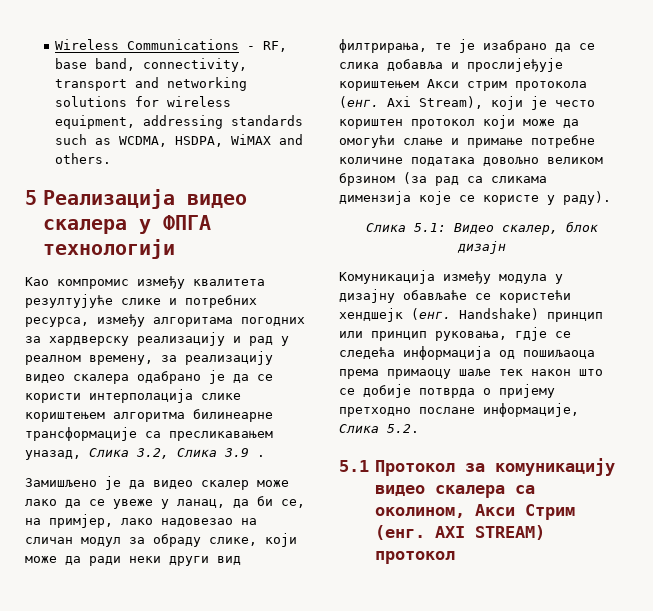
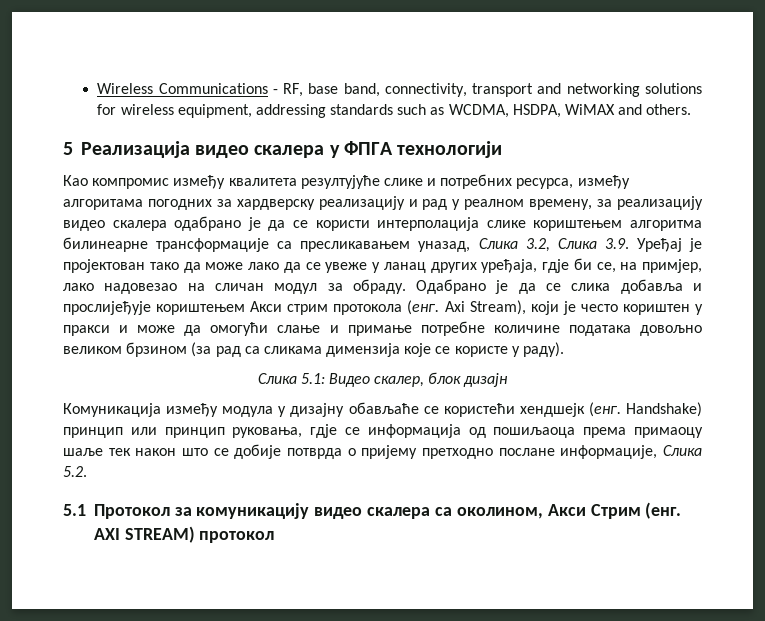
[224,448,265,457] [25,476,249,490] 3.9 . // Замишљено је да видео скалер -> [604,238,703,252] [63,259,201,273] 3.9. Уређај је пројектован тако да
[177,499,249,508] ланац, да -> [383,259,569,273] ланац других уређаја, гдје
[153,533,297,547] [25,556,241,566] [339,39,547,53] обраду слике, који може да ради неки други вид филтрирања, те је изабрано -> [352,279,509,294] обраду. Одабрано је
[411,115,515,129] протокол који -> [695,304,703,315] [63,325,129,336] у пракси и
[339,347,395,359] следећа -> (361, 431) none

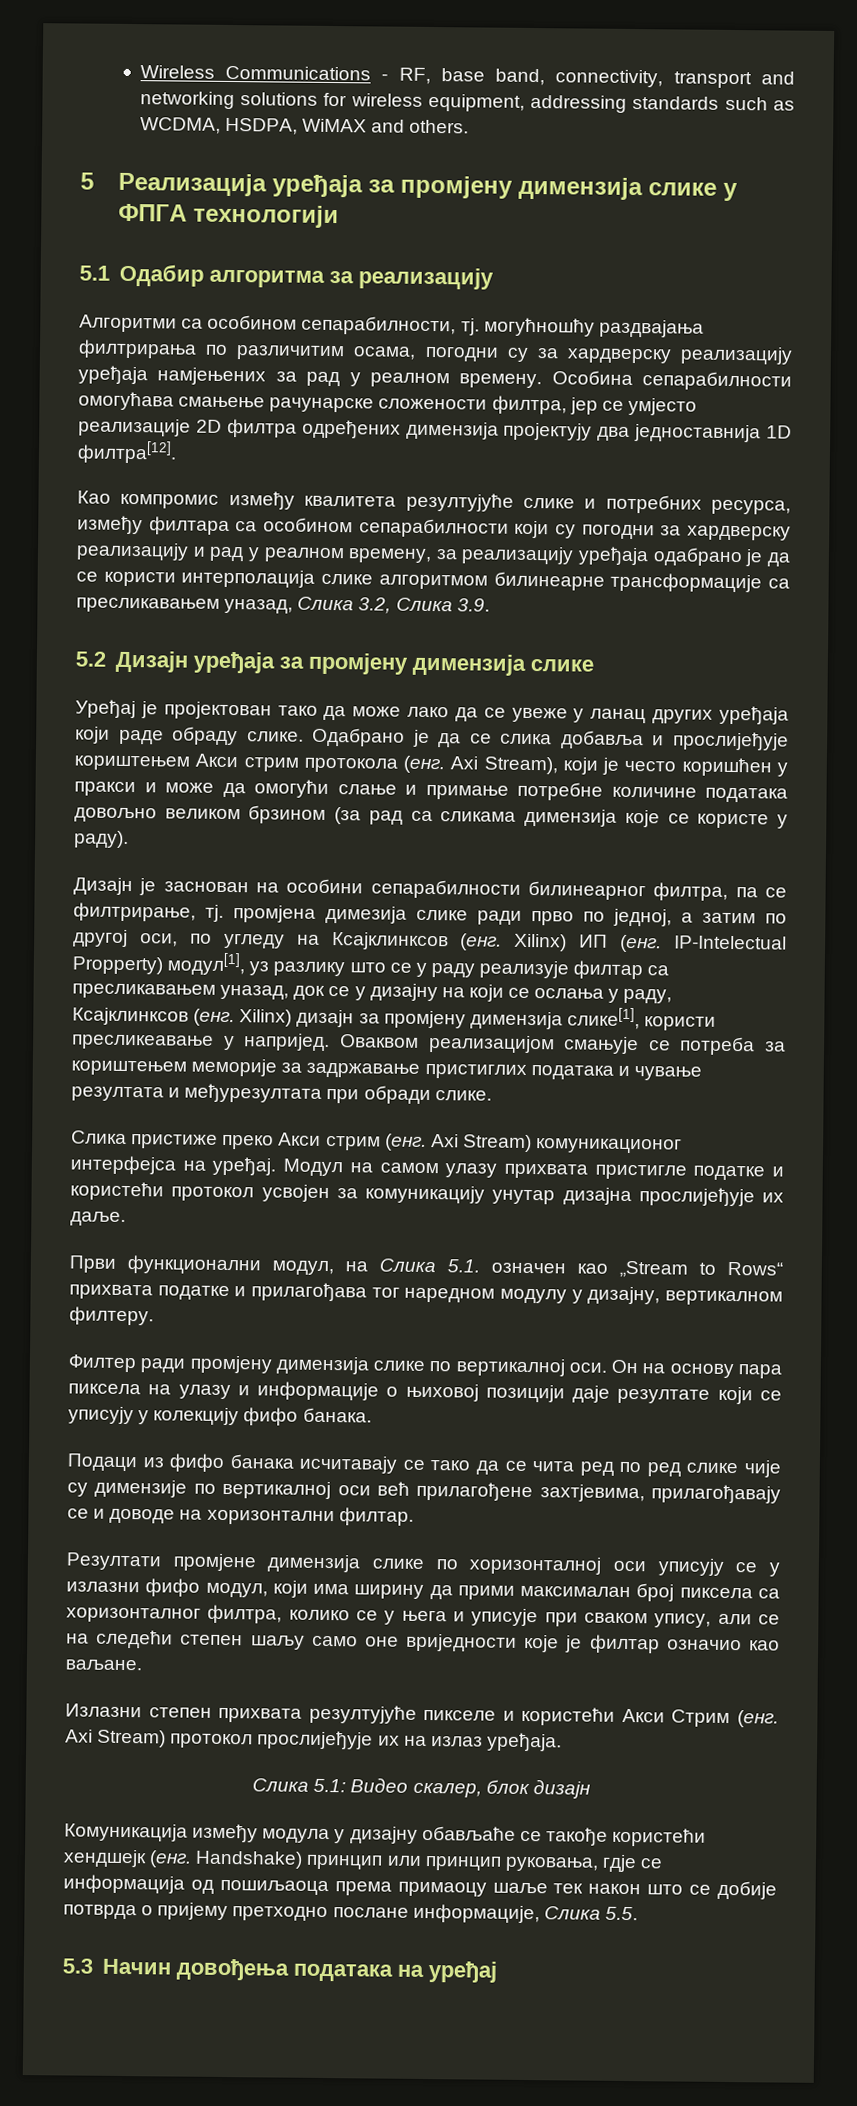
[195,141,503,158] видео скалера у ФПГА технологији -> [271,174,738,202] [117,203,339,229] [79,263,494,290] [79,314,704,338] [78,339,793,365] [78,365,792,391] [78,391,697,416] [78,418,792,443] [77,440,177,464] уређаја за промјену димензија слике у ФПГА технологији // 5.1 Одабир алгоритма за реализацију // Алгоритми са особином сепарабилности, тј. могућношћу раздвајања филтрирања по различитим осама, погодни су за хардверску реализацију уређаја намјењених за рад у реалном времену. Особина сепарабилности омогућава смањење рачунарске сложености филтра, јер се умјесто реализације 2D филтра одређених димензија пројектују два једноставнија 1D филтра[12].
[63,199,212,210] алгоритама погодних -> [148,516,655,540] филтара са особином сепарабилности који су погодни
[63,220,167,231] видео скалера -> [578,546,650,566] уређаја
[533,220,703,231] кориштењем алгоритма -> [378,574,488,590] алгоритмом
(629, 243) none -> [75,650,594,676] // 5.2 Дизајн уређаја за промјену димензија слике //
[481,258,702,273] [63,279,406,294] уређаја, гдје би се, на примјер, лако надовезао на сличан модул за обраду. -> [719,705,789,725] [75,726,304,746] уређаја који раде обраду слике.
[622,304,690,315] кориштен -> [681,757,772,777] коришћен
(565, 349) none -> [73,877,788,901] [73,902,787,927] [73,929,787,953] [72,952,670,980] [72,983,673,1004] [72,1007,717,1031] [72,1033,786,1056] [71,1058,702,1081] [71,1083,492,1105] [71,1130,683,1154] [70,1155,785,1181] [70,1181,784,1207] [70,1211,126,1226] [69,1255,783,1278] [69,1282,783,1306] [69,1306,154,1326] [68,1354,782,1379] [68,1381,782,1405] [68,1406,372,1426] [67,1453,781,1478] [67,1479,781,1504] [67,1507,414,1526] [66,1552,780,1577] [66,1578,780,1602] [66,1604,780,1628] [66,1629,781,1654] [65,1659,142,1672] [65,1703,779,1728] [65,1729,562,1752] // Дизајн је заснован на особини сепарабилности билинеарног филтра, па се филтрирање, тј. промјена димезија слике ради прво по једној, а затим по другој оси, по угледу на Ксајклинксов (енг. Xilinx) ИП (енг. IP-Intelectual Propperty) модул[1], уз разлику што се у раду реализује филтар са пресликавањем уназад, док се у дизајну на који се ослања у раду, Ксајклинксов (енг. Xilinx) дизајн за промјену димензија слике[1], користи пресликеавање у напријед. Оваквом реализацијом смањује се потреба за кориштењем меморије за задржавање пристиглих података и чување резултата и међурезултата при обради слике. // Слика пристиже преко Акси стрим (енг. Axi Stream) комуникационог интерфејса на уређај. Модул на самом улазу прихвата пристигле податке и користећи протокол усвојен за комуникацију унутар дизајна прослијеђује их даље. // Први функционални модул, на Слика 5.1. означен као „Stream to Rows“ прихвата податке и прилагођава тог наредном модулу у дизајну, вертикалном филтеру. // Филтер ради промјену димензија слике по вертикалној оси. Он на основу пара пиксела на улазу и информације о њиховој позицији даје резултате који се уписују у колекцију фифо банака. // Подаци из фифо банака исчитавају се тако да се чита ред по ред слике чије су димензије по вертикалној оси већ прилагођене захтјевима, прилагођавају се и доводе на хоризонтални филтар. // Резултати промјене димензија слике по хоризонталној оси уписују се у излазни фифо модул, који има ширину да прими максималан број пиксела са хоризонталног филтра, колико се у њега и уписује при сваком упису, али се на следећи степен шаљу само оне вриједности које је филтар означио као ваљане. // Излазни степен прихвата резултујуће пикселе и користећи Акси Стрим (енг. Axi Stream) протокол прослијеђује их на излаз уређаја.
(439, 410) none -> [545,1827,608,1846] такође
[63,466,87,477] [63,502,682,519] [93,526,275,543] 5.2. // 5.1 Протокол за комуникацију видео скалера са околином, Акси Стрим (енг. AXI STREAM) протокол -> [604,1906,638,1921] [62,1958,497,1983] 5.5. // 5.3 Начин довођења података на уређај

